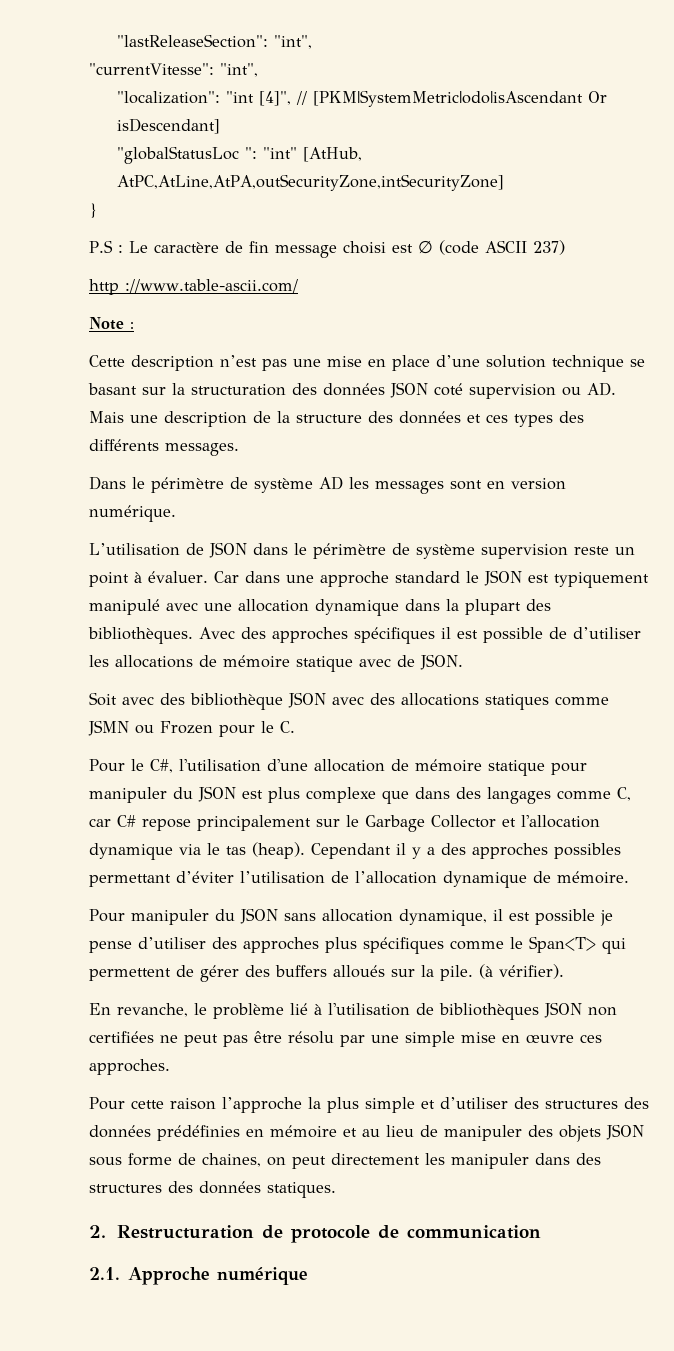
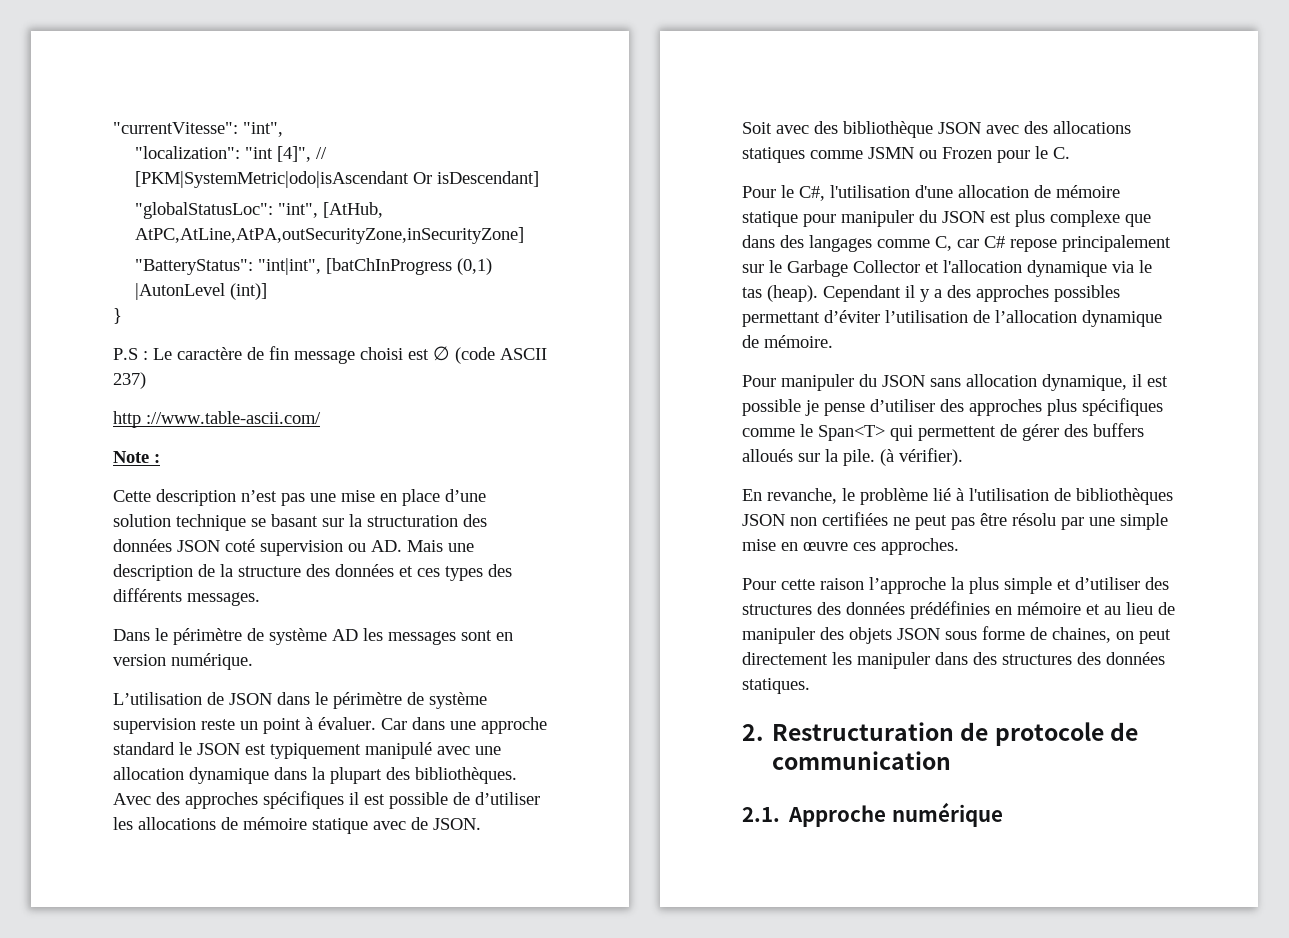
[116,34,312,49] "lastReleaseSection": "int", // -> (113, 128) none
[116,146,362,164] [116,174,504,191] "globalStatusLoc ": "int" [AtHub, AtPC,AtLine,AtPA,outSecurityZone,intSecurityZone] -> [134,202,383,219] [134,227,524,244] [134,258,492,275] [134,283,267,300] "globalStatusLoc": "int", [AtHub, AtPC,AtLine,AtPA,outSecurityZone,inSecurityZone] // "BatteryStatus": "int|int", [batChInProgress (0,1) |AutonLevel (int)]

